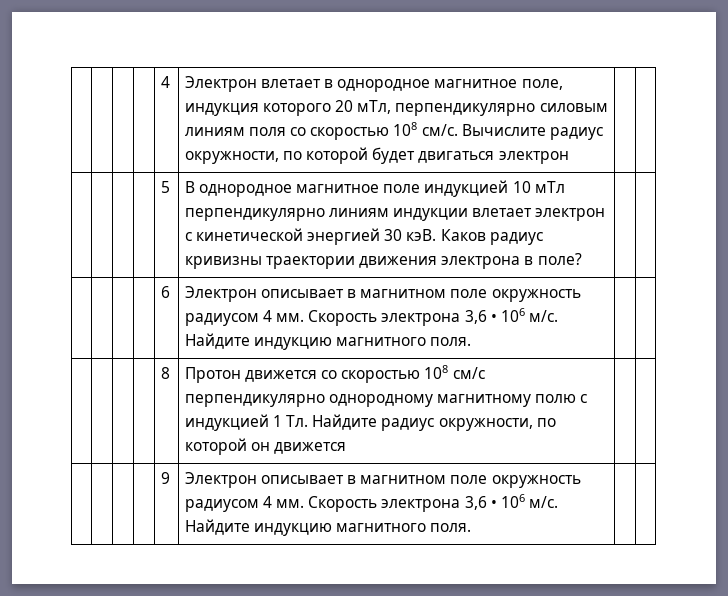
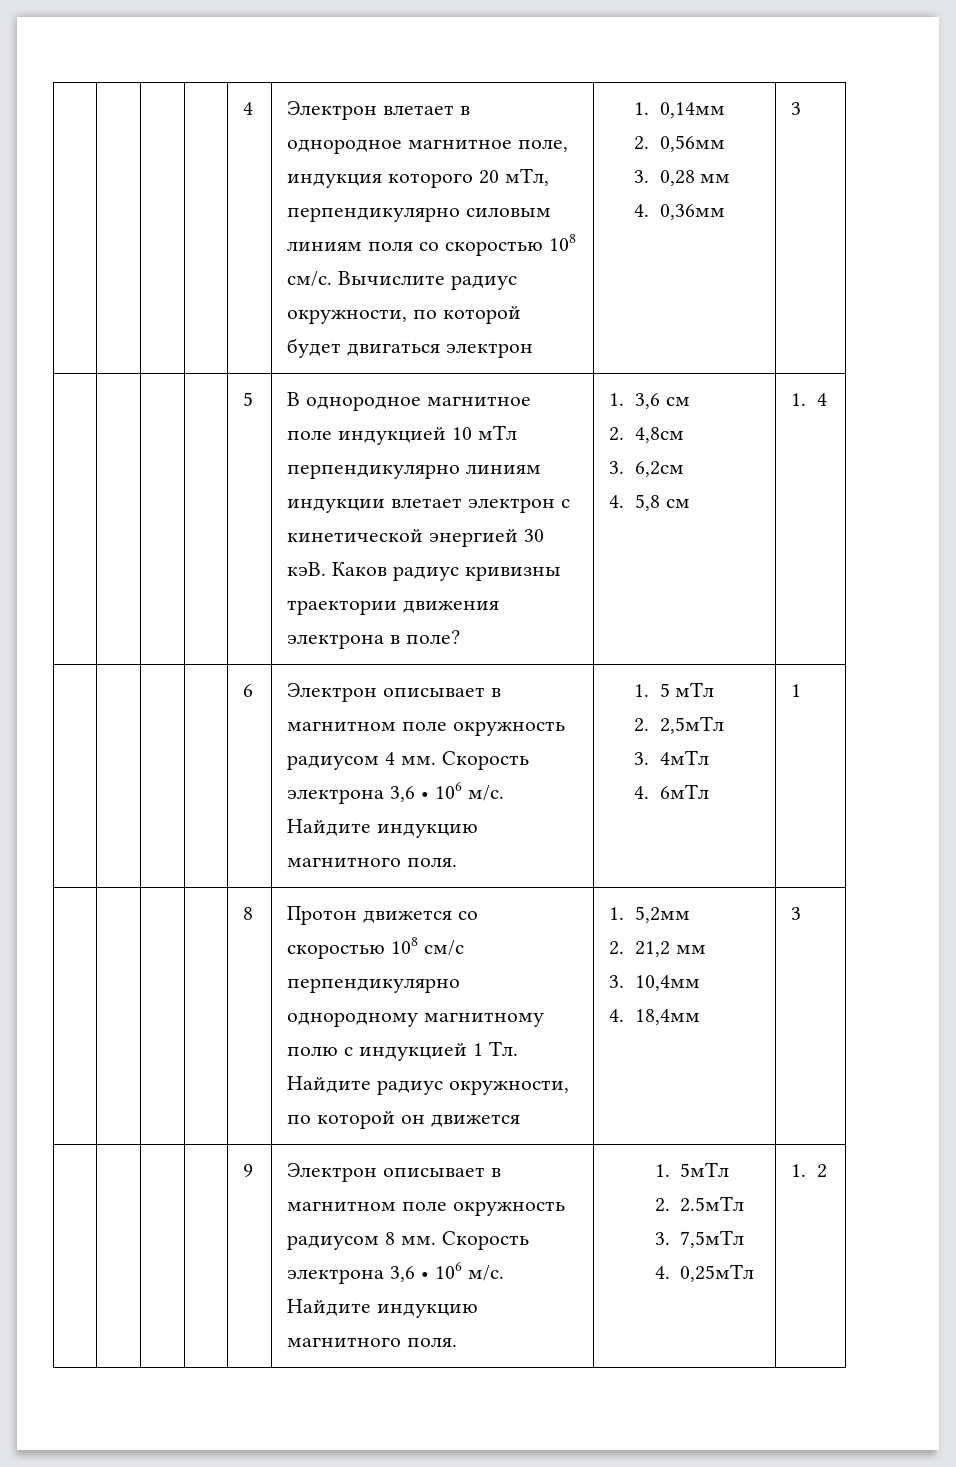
(569, 157) | -> [633,102,725,118] [633,135,725,152] [633,170,731,186] [633,204,725,220] [791,102,802,115] 1. 0,14мм // 2. 0,56мм // 3. 0,28 мм // 4. 0,36мм | 3
(582, 259) | -> [609,393,691,409] [609,427,685,443] [609,461,685,477] [609,494,691,511] [791,393,828,406] 1. 3,6 см // 2. 4,8см // 3. 6,2см // 4. 5,8 см | 1. 4
(472, 341) | -> [633,682,715,697] [633,716,724,734] [633,750,709,765] [633,784,709,799] [791,684,802,697] 1. 5 мТл // 2. 2,5мТл // 3. 4мТл // 4. 6мТл | 1
(346, 448) | -> [609,906,691,923] [609,941,707,957] [609,975,701,991] [609,1009,701,1025] [791,907,802,920] 1. 5,2мм // 2. 21,2 мм // 3. 10,4мм // 4. 18,4мм | 3
[262,496,272,508] 4 -> [385,1232,396,1245] 8
(472, 527) | -> [654,1162,730,1177] [654,1196,745,1212] [654,1230,745,1248] [654,1264,755,1282] [791,1164,828,1178] 1. 5мТл // 2. 2.5мТл // 3. 7,5мТл // 4. 0,25мТл | 1. 2

